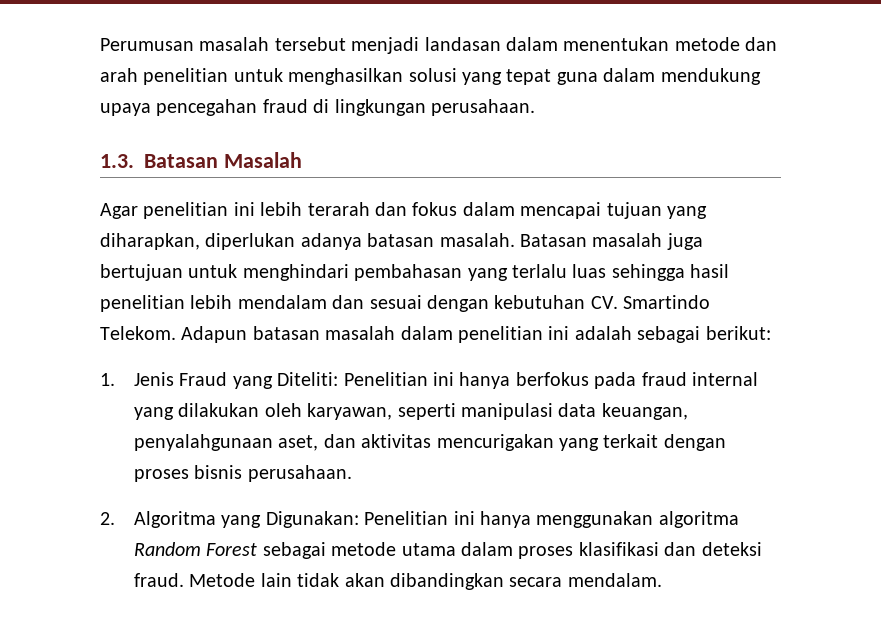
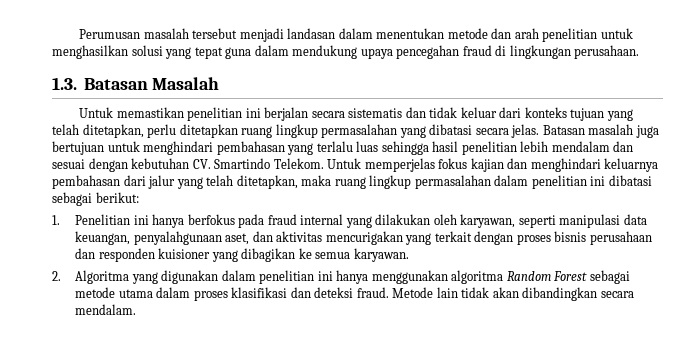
[100,202,707,219] [100,233,515,250] Agar penelitian ini lebih terarah dan fokus dalam mencapai tujuan yang diharapkan, diperlukan adanya batasan masalah. -> [79,107,633,121] [52,124,540,138] Untuk memastikan penelitian ini berjalan secara sistematis dan tidak keluar dari konteks tujuan yang telah ditetapkan, perlu ditetapkan ruang lingkup permasalahan yang dibatasi secara jelas.
[181,326,632,343] Adapun batasan masalah dalam penelitian ini adalah -> [327,158,659,172] [52,175,652,189] Untuk memperjelas fokus kajian dan menghindari keluarnya pembahasan dari jalur yang telah ditetapkan, maka ruang lingkup permasalahan dalam penelitian ini dibatasi
[133,372,339,389] Jenis Fraud yang Diteliti: -> (60, 220) none
[247,465,352,482] perusahaan. -> [589,231,652,245] [75,248,409,262] perusahaan dan responden kuisioner yang dibagikan ke semua karyawan.
[265,511,449,528] Digunakan: Penelitian -> [161,270,315,284] digunakan dalam penelitian

